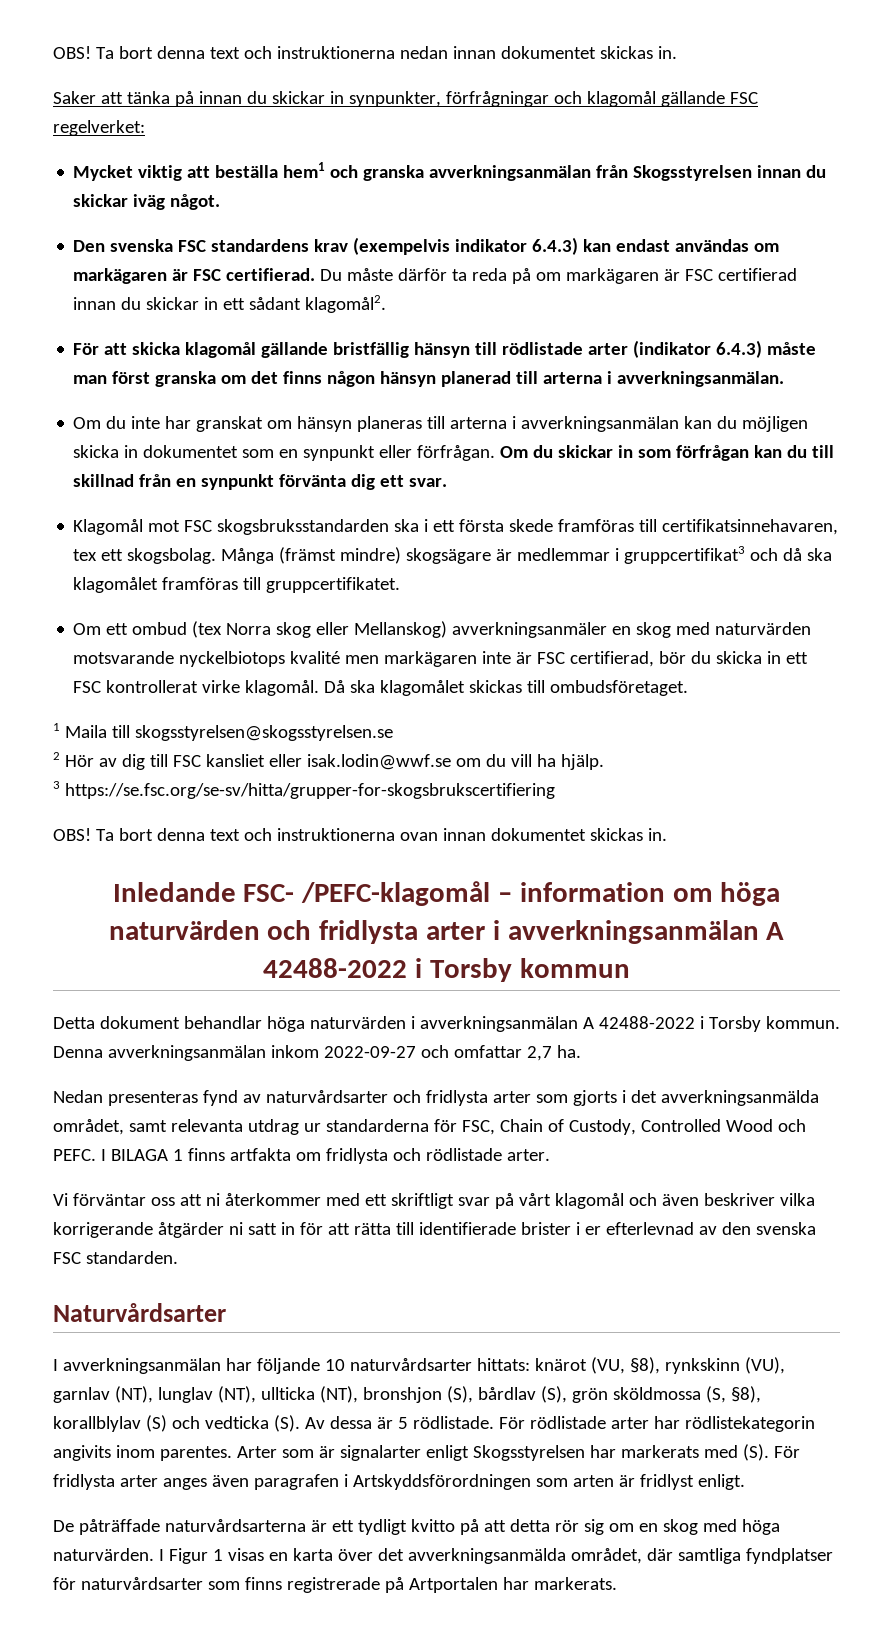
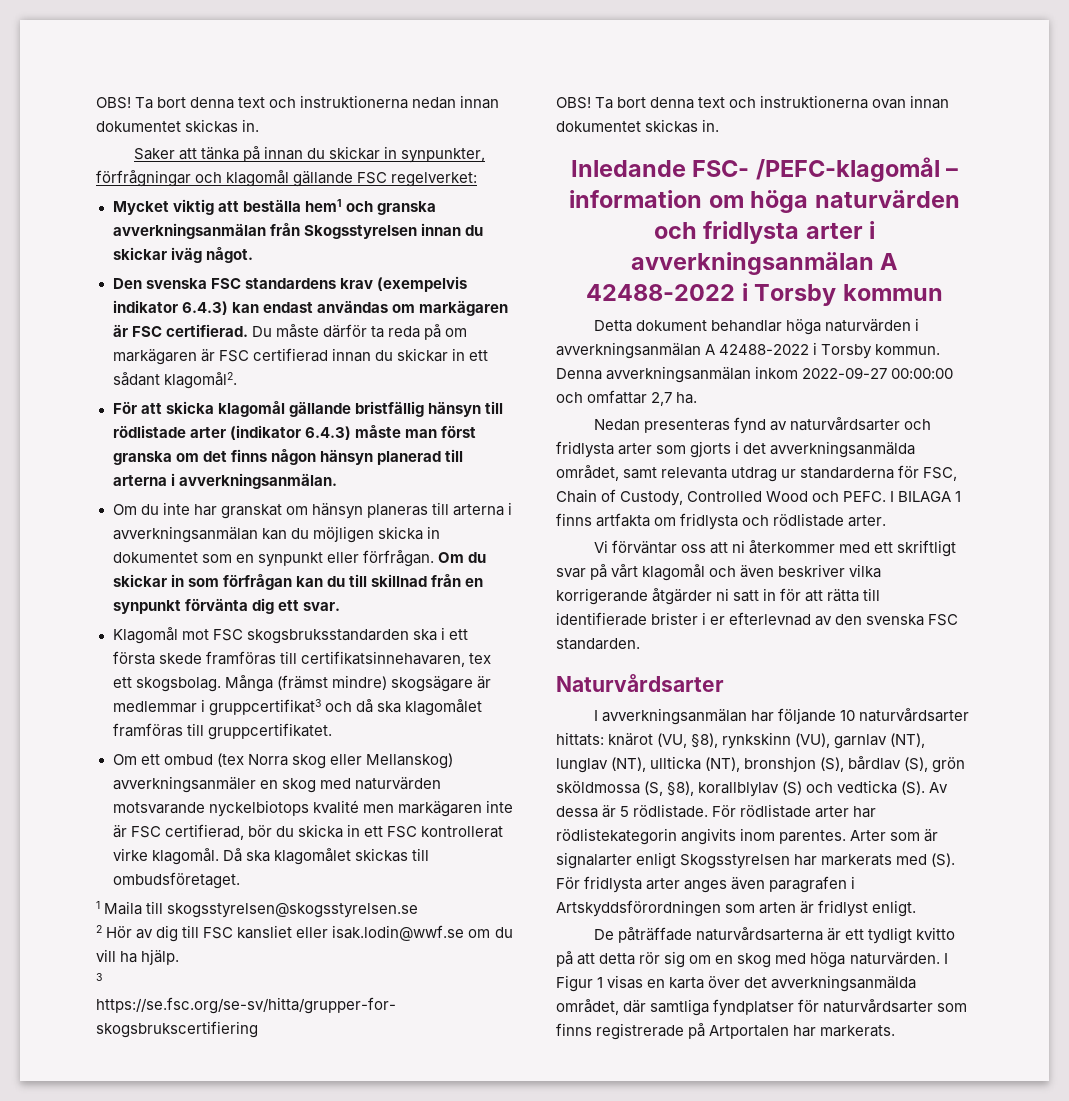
(416, 1052) none -> [891,368,954,379] 00:00:00

